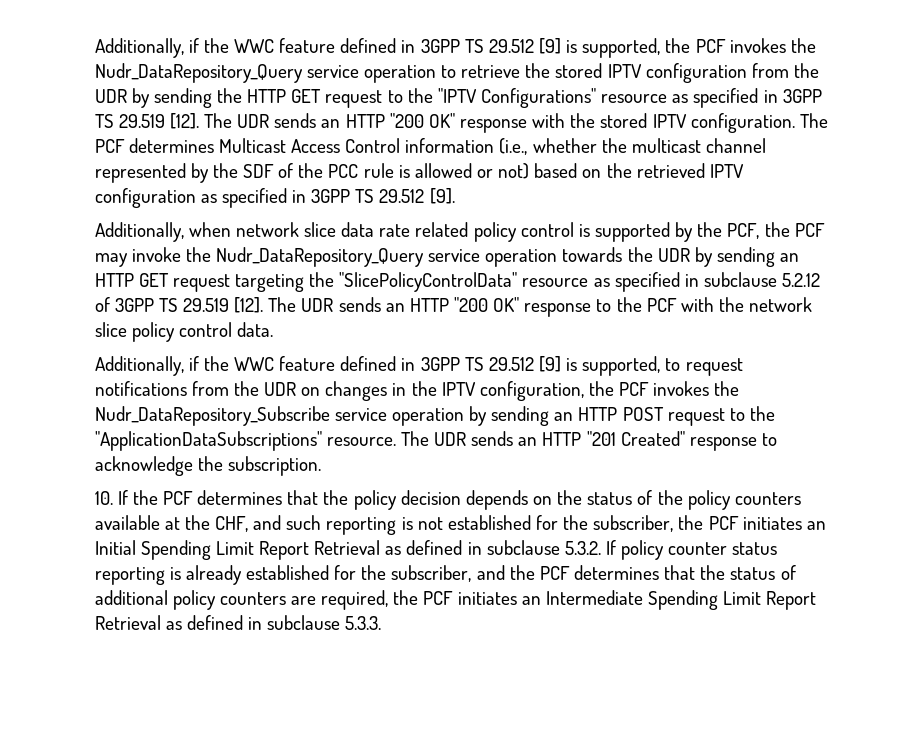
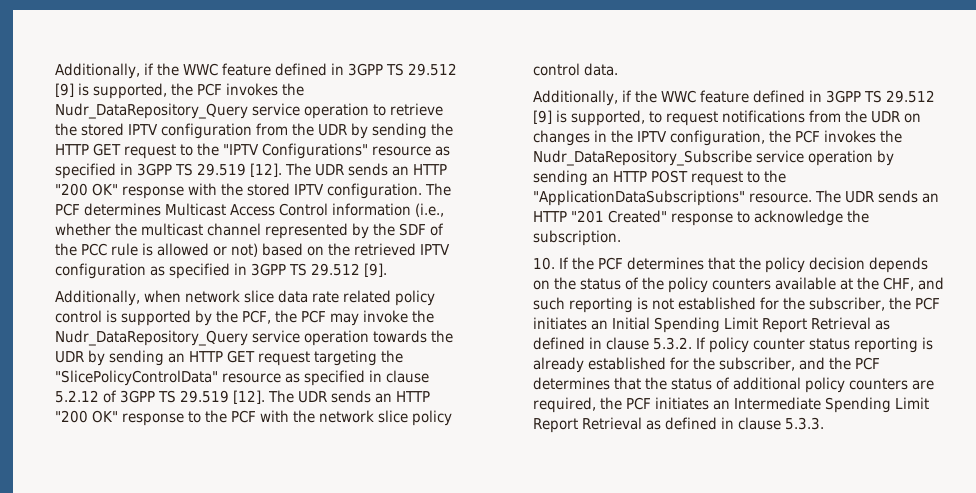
[703,272,777,287] subclause -> [386,370,430,383] clause
[486,540,560,555] subclause -> [606,337,650,350] clause
[267,615,341,630] subclause -> [738,417,782,430] clause

